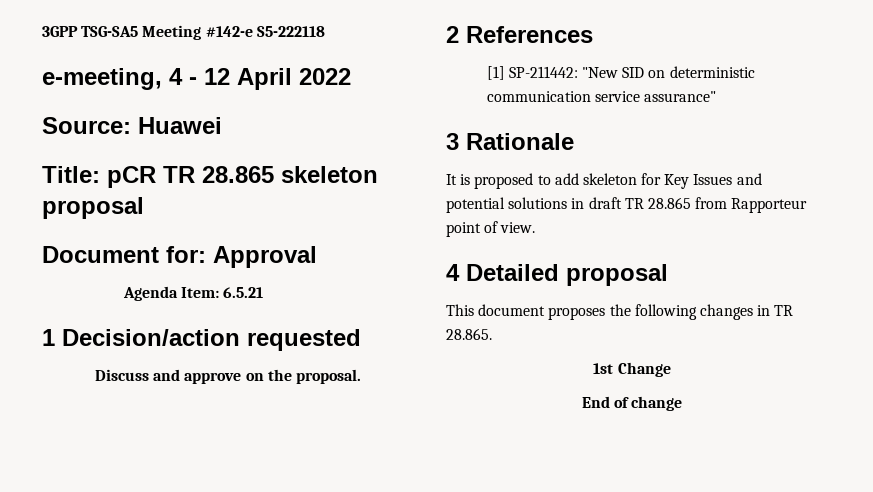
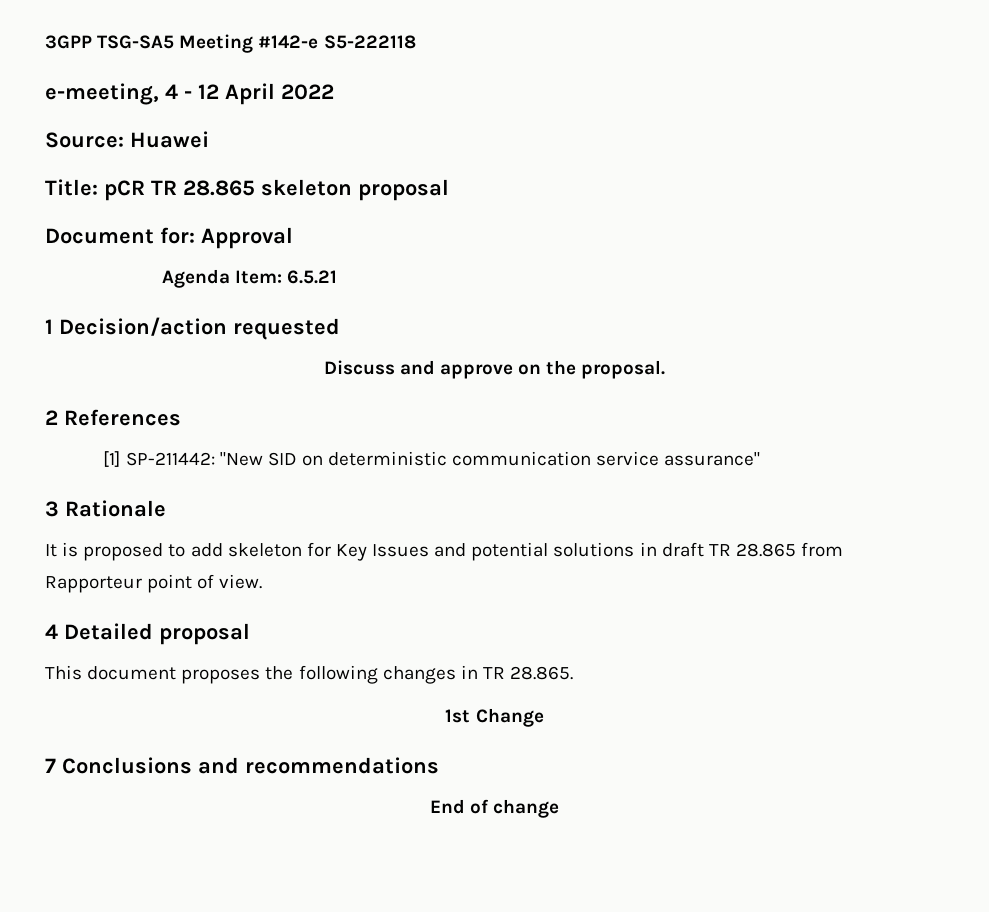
(671, 369) none -> [45,757,439,774] // 7 Conclusions and recommendations

